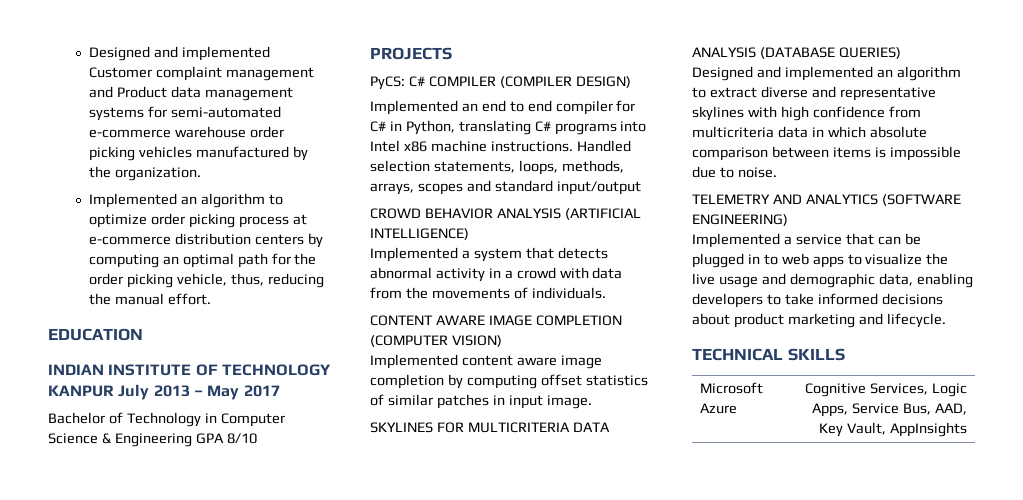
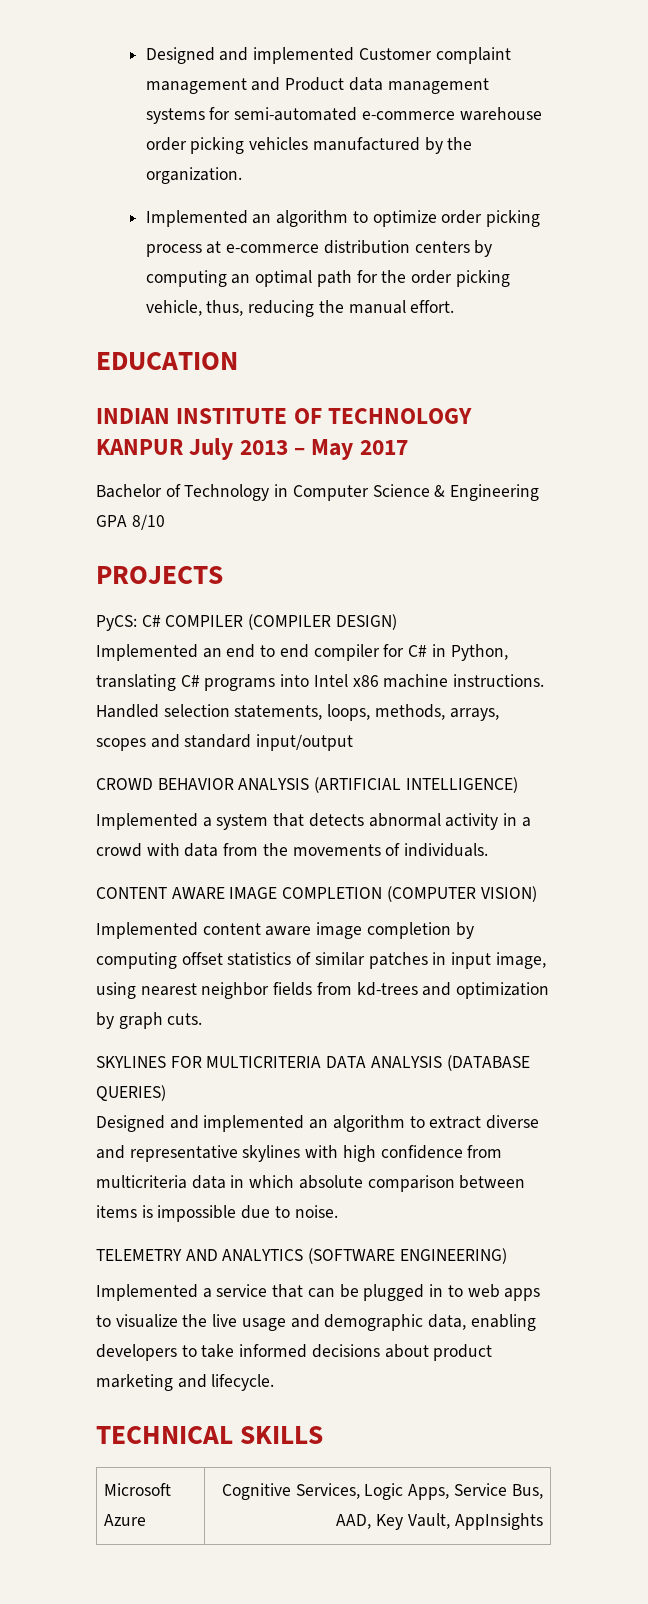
[546,395,592,409] image. -> [495,952,546,969] [96,982,550,999] [96,1012,203,1029] image, using nearest neighbor fields from kd-trees and optimization by graph cuts.

